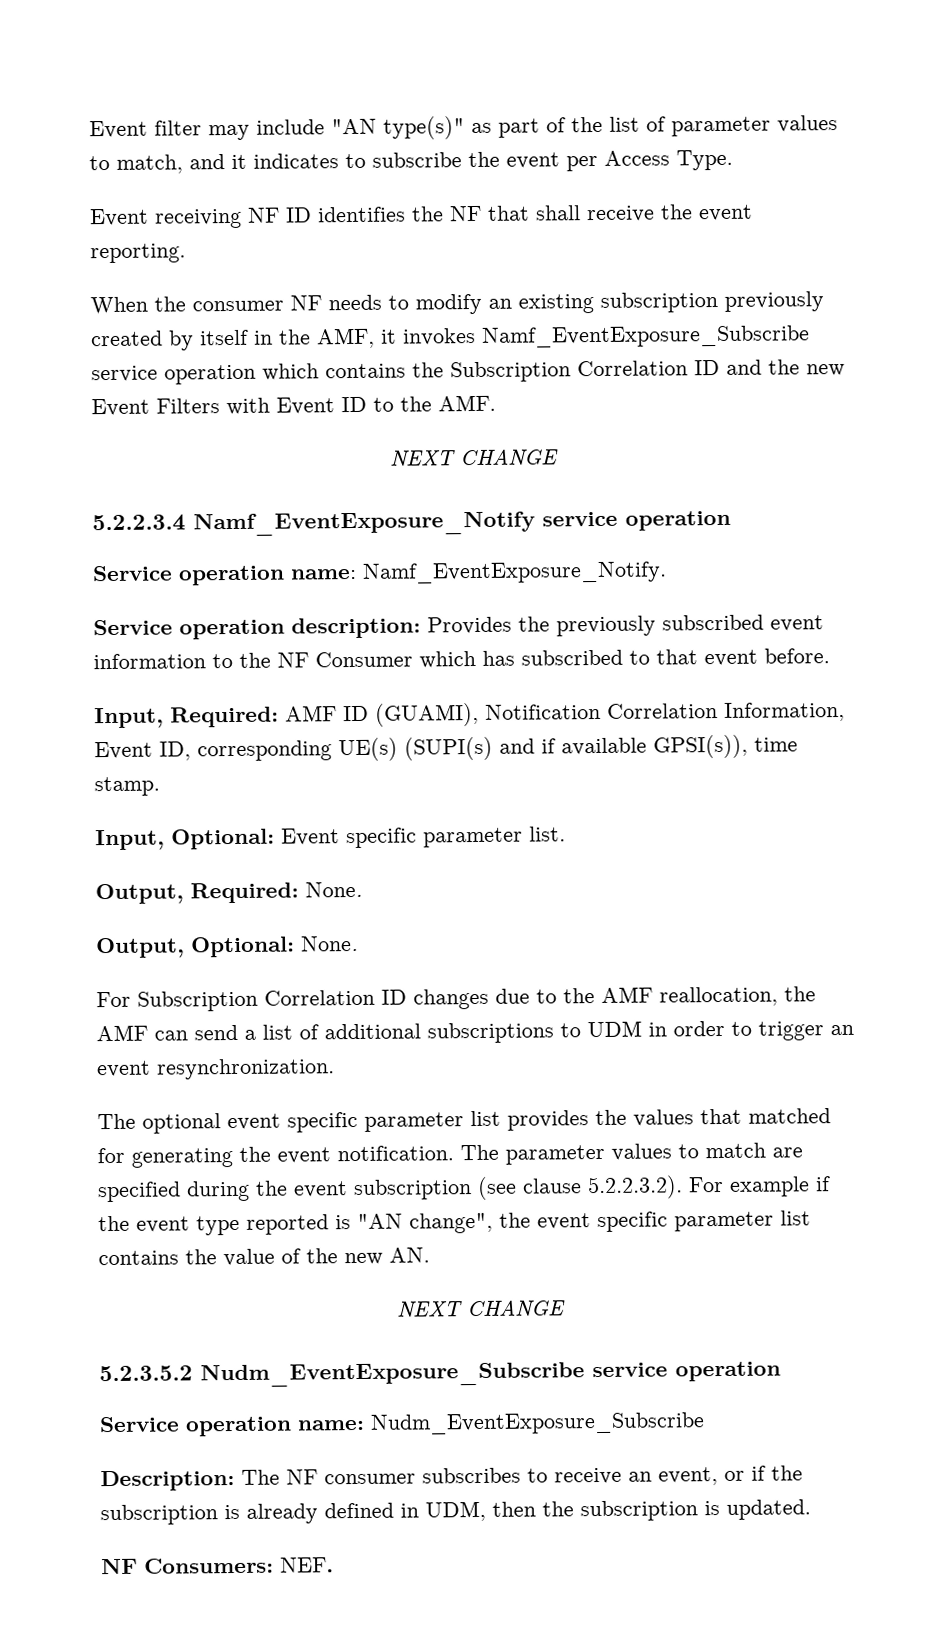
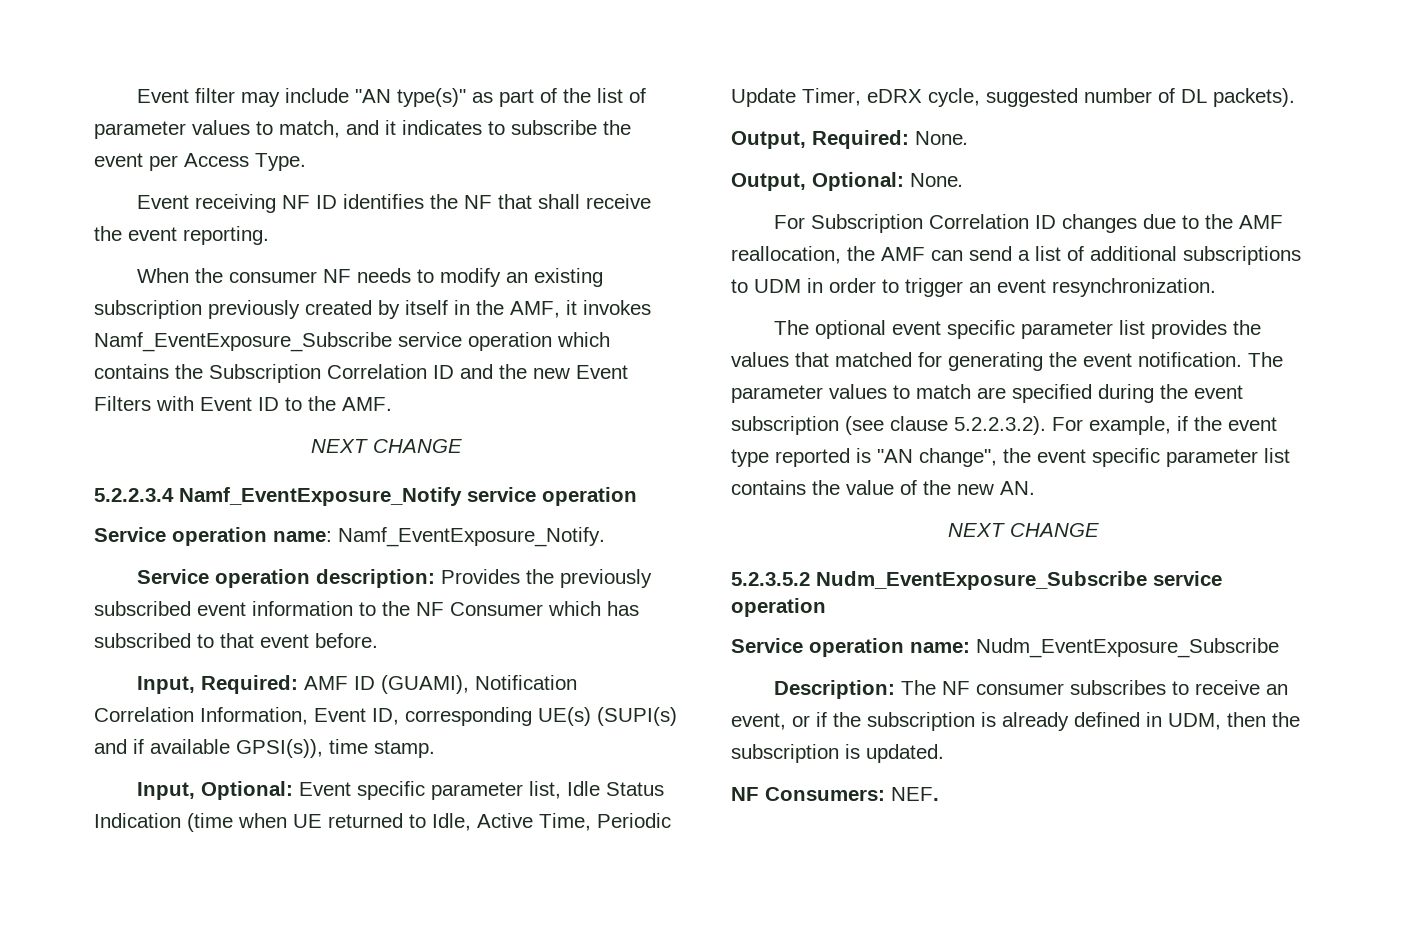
[529,826,566,842] list. -> [529,781,665,799] [94,813,671,832] [731,88,1295,107] list, Idle Status Indication (time when UE returned to Idle, Active Time, Periodic Update Timer, eDRX cycle, suggested number of DL packets).
[729,1176,810,1197] example -> [1089,416,1171,435] example,

